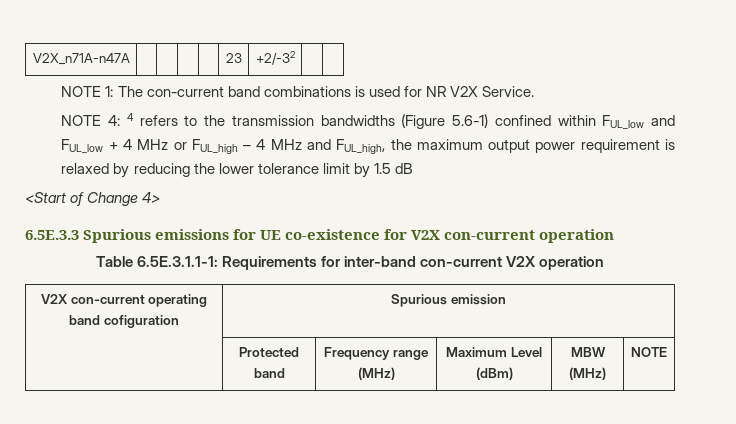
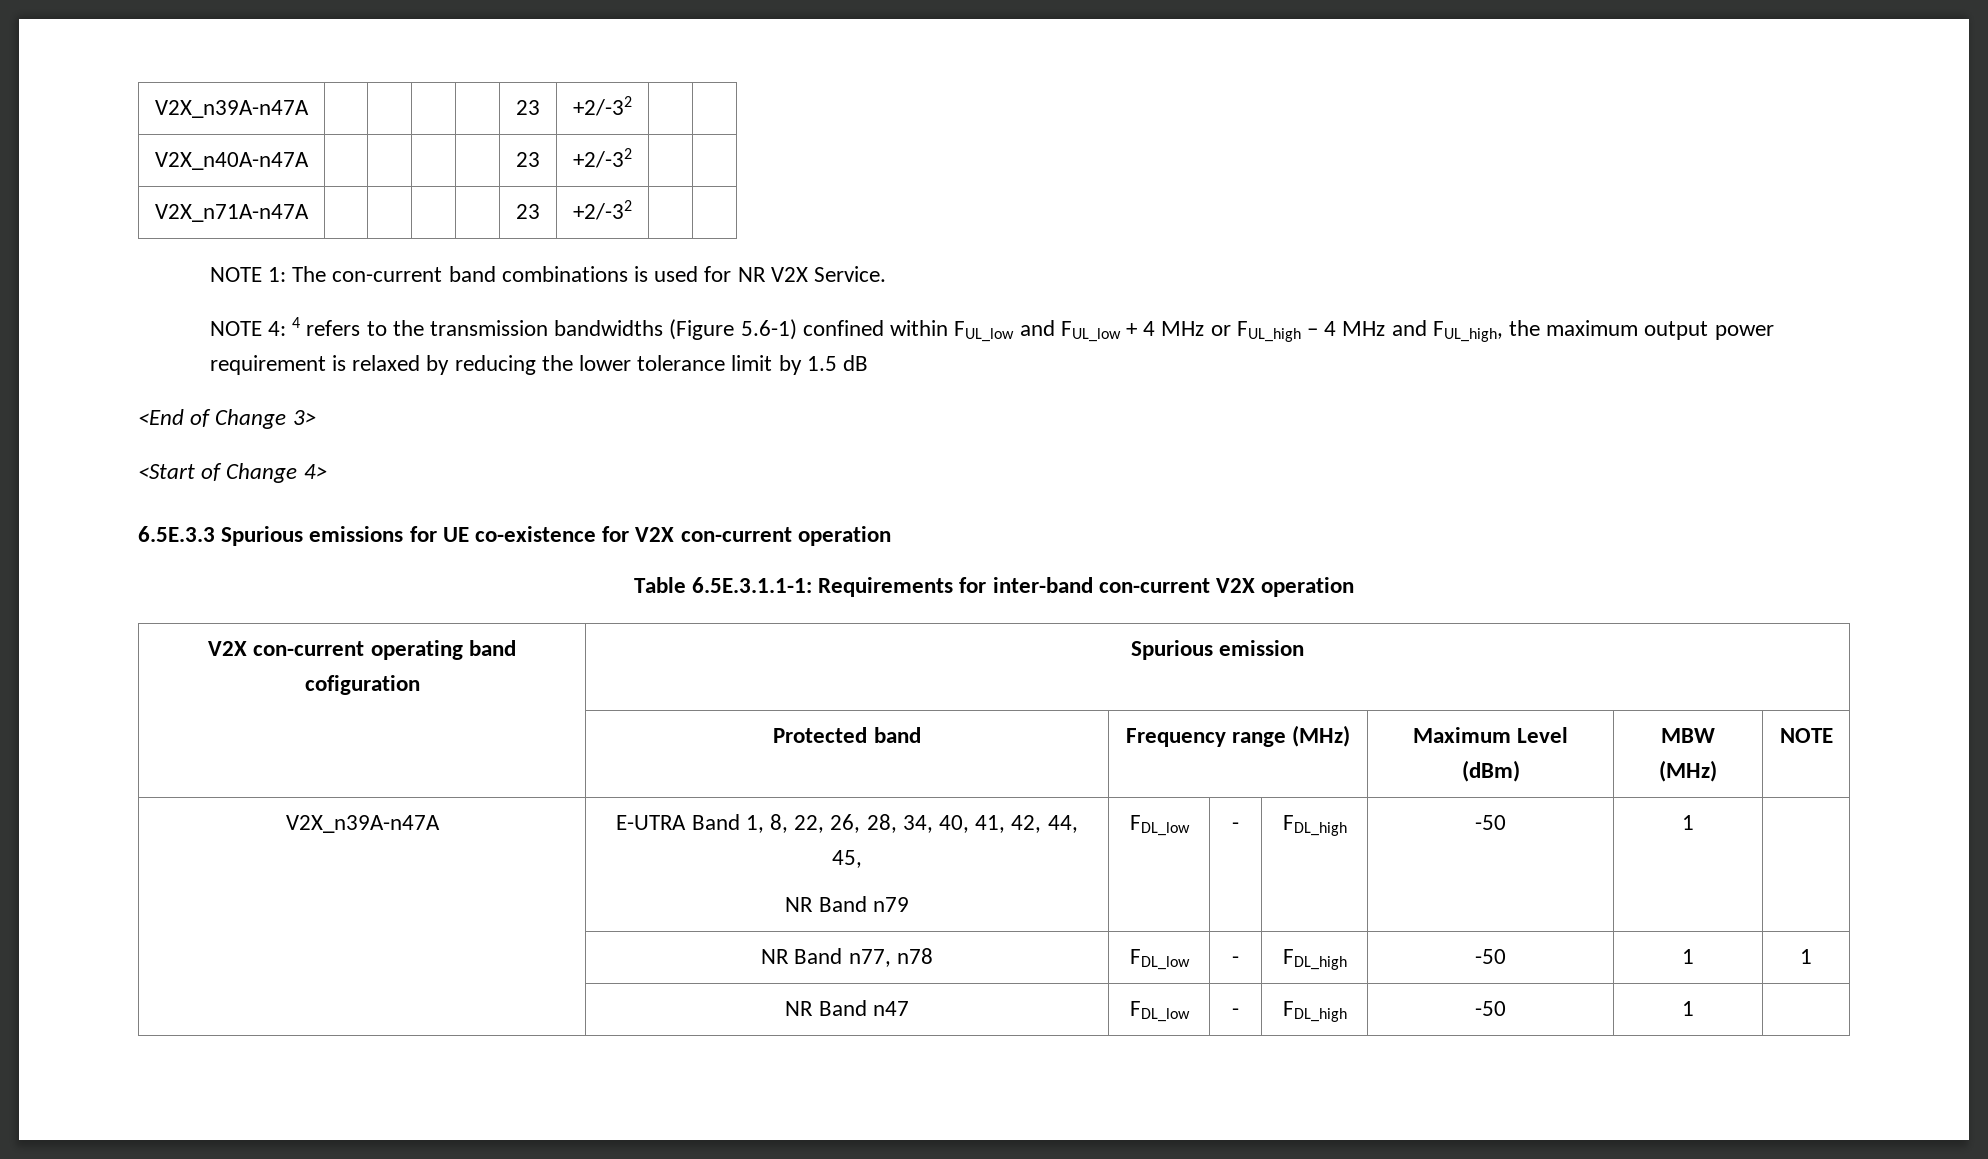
(32, 59) none -> [155,100,309,118] [516,100,540,115] [573,96,632,116] [155,152,309,170] [516,152,540,167] [573,148,632,168] V2X_n39A-n47A | | | | | 23 | +2/-32 | | // V2X_n40A-n47A | | | | | 23 | +2/-32 | | //
(413, 168) none -> [138,409,316,429] // <End of Change 3>
(667, 352) none -> [285,815,440,833] [616,814,1078,833] [832,850,862,868] [785,896,909,912] [1129,815,1190,836] [1232,822,1239,830] [1282,815,1347,836] [1475,815,1506,830] [1682,815,1694,830] [761,948,933,967] [1129,949,1190,970] [1232,956,1239,964] [1282,949,1347,970] [1475,949,1506,964] [1682,949,1694,964] [1800,949,1812,964] [785,1000,909,1016] [1129,1001,1190,1022] [1232,1008,1239,1016] [1282,1001,1347,1022] [1475,1001,1506,1016] [1682,1001,1694,1016] // V2X_n39A-n47A | E-UTRA Band 1, 8, 22, 26, 28, 34, 40, 41, 42, 44, 45, // NR Band n79 | FDL_low | - | FDL_high | -50 | 1 | // | NR Band n77, n78 | FDL_low | - | FDL_high | -50 | 1 | 1 // | NR Band n47 | FDL_low | - | FDL_high | -50 | 1 |

